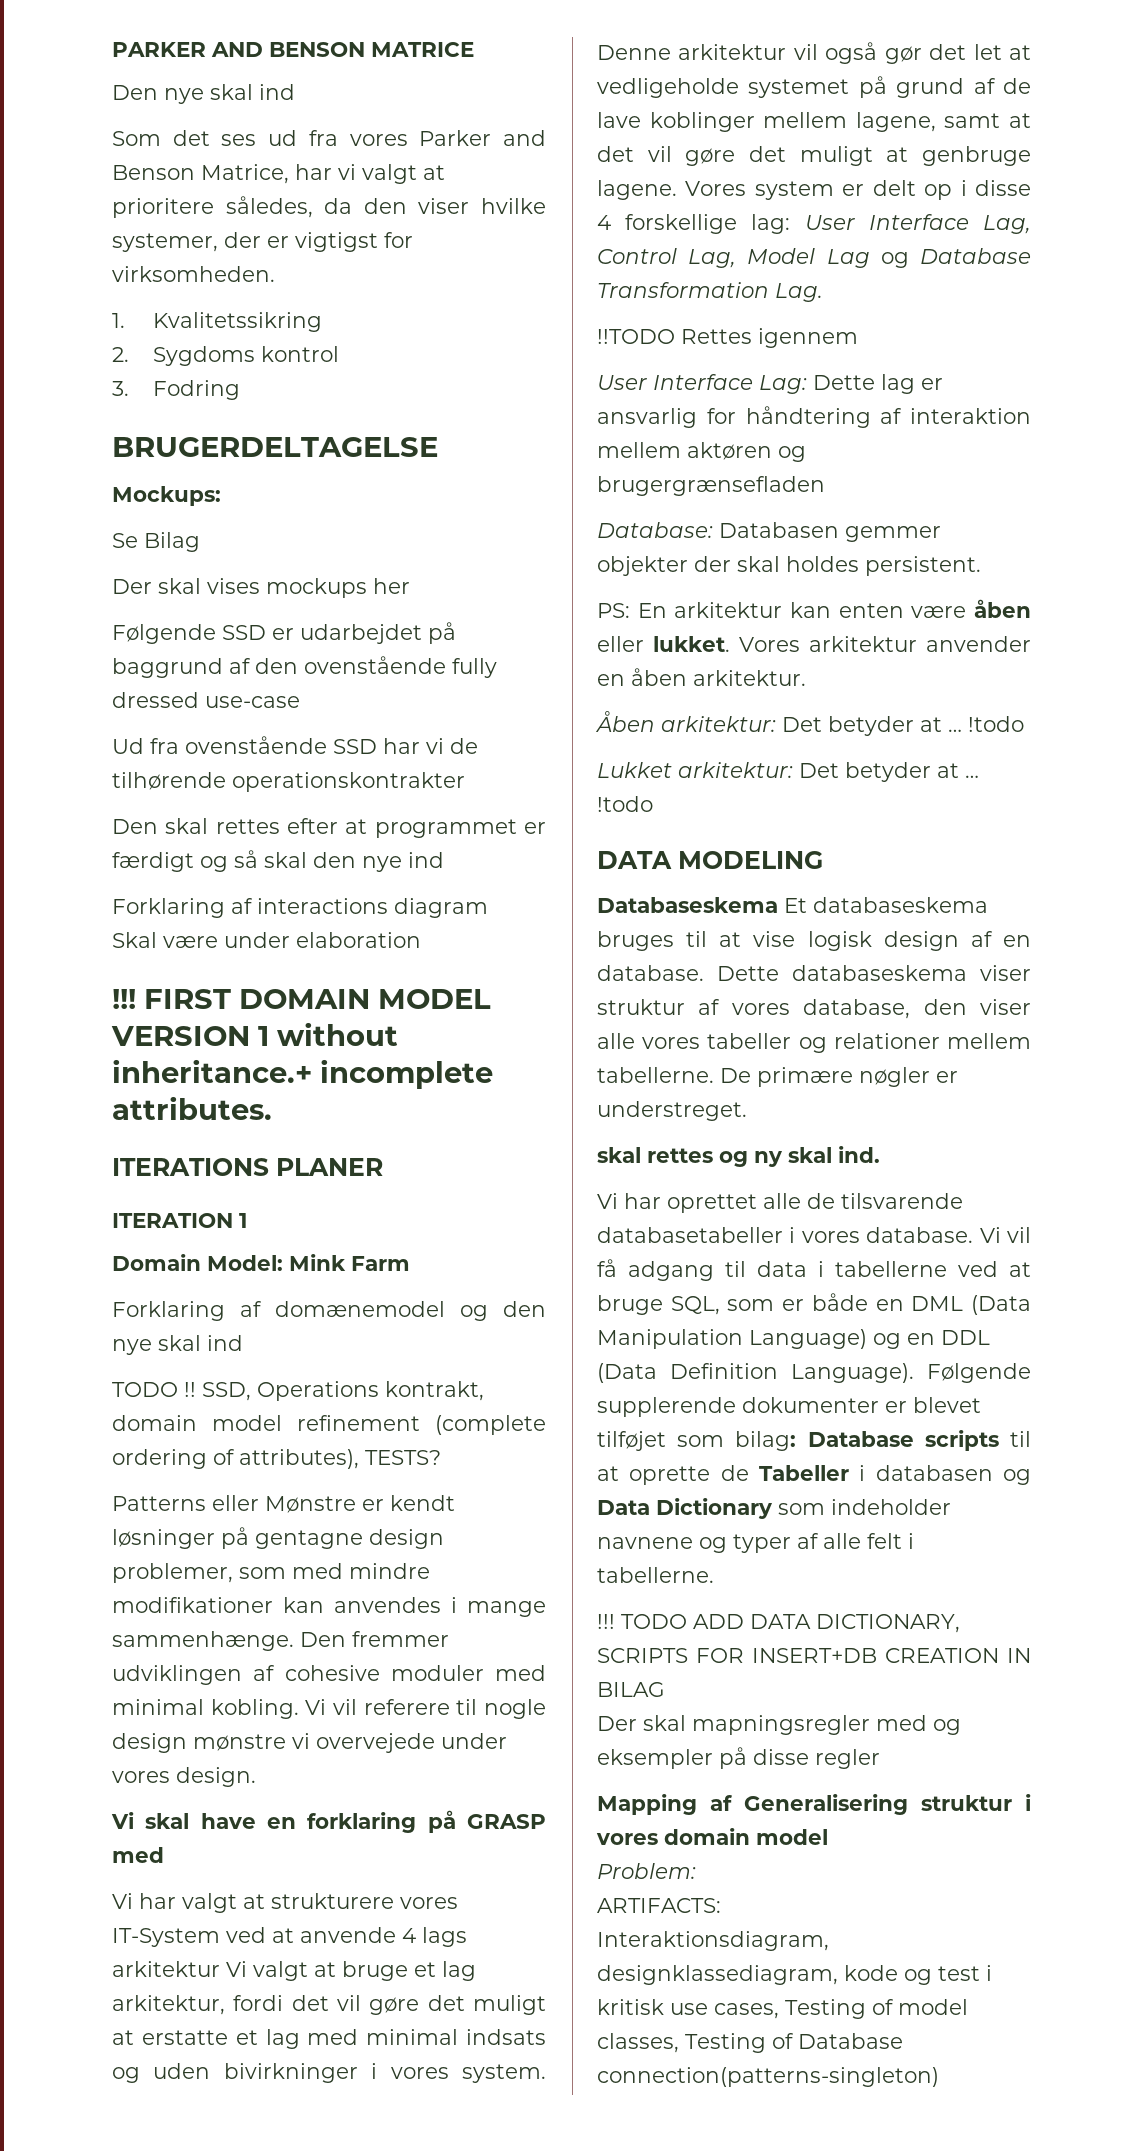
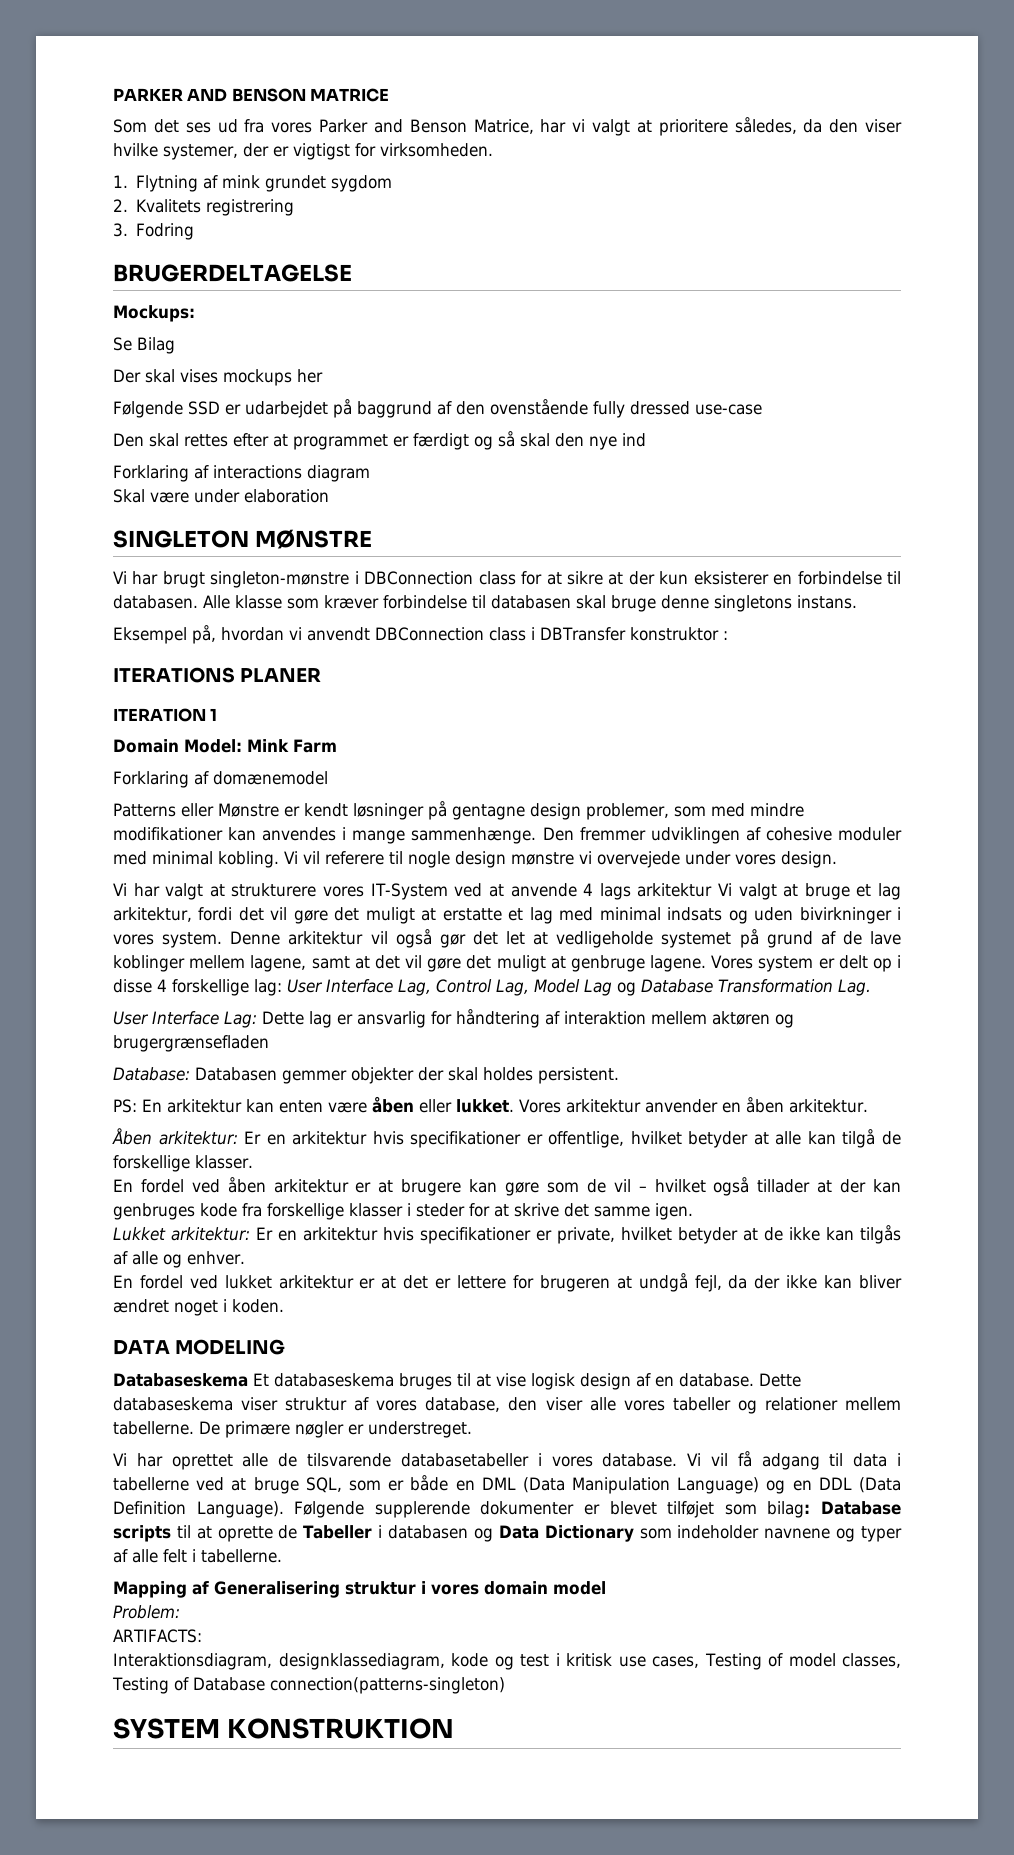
[112,84,295,104] // Den nye skal ind -> (390, 95) none
[152,312,322,332] Kvalitetssikring -> [136,175,393,192] Flytning af mink grundet sygdom
[152,346,339,366] Sygdoms kontrol -> [136,199,295,216] Kvalitets registrering
[112,736,478,754] [112,772,465,792] // Ud fra ovenstående SSD har vi de tilhørende operationskontrakter -> (762, 409) none
[112,989,491,1009] [111,1022,398,1046] [112,1059,493,1089] [112,1096,272,1120] !!! FIRST DOMAIN MODEL VERSION 1 without inheritance.+ incomplete attributes. -> [113,529,372,549] [113,571,901,588] [113,595,857,612] [113,625,728,644] SINGLETON MØNSTRE // Vi har brugt singleton‐mønstre i DBConnection class for at sikre at der kun eksisterer en forbindelse til databasen. Alle klasse som kræver forbindelse til databasen skal bruge denne singletons instans. // Eksempel på, hvordan vi anvendt DBConnection class i DBTransfer konstruktor :
[460,1301,546,1321] [112,1335,243,1355] [112,1381,484,1401] [112,1415,546,1435] [112,1449,441,1469] og den nye skal ind // TODO !! SSD, Operations kontrakt, domain model refinement (complete ordering of attributes), TESTS? -> (328, 778) none
[111,1810,546,1833] [112,1847,164,1863] // Vi skal have en forklaring på GRASP med -> (837, 859) none
[597,328,858,348] // !!TODO Rettes igennem -> (871, 987) none
[782,716,1024,736] [597,762,979,782] [597,796,653,812] Det betyder at … !todo // Lukket arkitektur: Det betyder at … !todo -> [244,1129,901,1148] [113,1155,253,1172] [113,1177,902,1196] [113,1203,693,1220] [113,1225,901,1244] [113,1251,245,1268] [113,1273,903,1292] [113,1299,284,1316] Er en arkitektur hvis specifikationer er offentlige, hvilket betyder at alle kan tilgå de forskellige klasser. // En fordel ved åben arkitektur er at brugere kan gøre som de vil – hvilket også tillader at der kan genbruges kode fra forskellige klasser i steder for at skrive det samme igen. // Lukket arkitektur: Er en arkitektur hvis specifikationer er private, hvilket betyder at de ikke kan tilgås af alle og enhver. // En fordel ved lukket arkitektur er at det er lettere for brugeren at undgå fejl, da der ikke kan bliver ændret noget i koden.
[597,1146,880,1167] // skal rettes og ny skal ind. -> (472, 1429) none
[597,1614,960,1633] [597,1648,1031,1663] [597,1682,665,1697] [597,1715,961,1735] [597,1747,880,1769] // !!! TODO ADD DATA DICTIONARY, SCRIPTS FOR INSERT+DB CREATION IN BILAG // Der skal mapningsregler med og eksempler på disse regler -> (282, 1556) none
(939, 2077) none -> [113,1718,455,1739] // SYSTEM KONSTRUKTION

